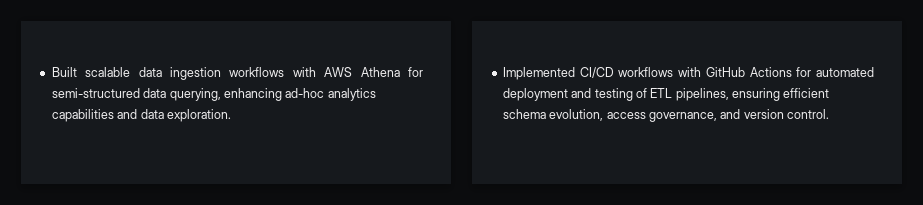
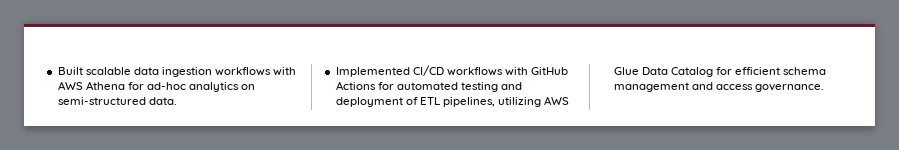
[51,88,376,101] [51,109,231,122] semi-structured data querying, enhancing ad-hoc analytics capabilities and data exploration. -> [146,82,256,92] [57,97,177,105] ad-hoc analytics on semi-structured data.
[502,88,830,101] [502,109,829,122] deployment and testing of ETL pipelines, ensuring efficient schema evolution, access governance, and version control. -> [460,82,523,92] [335,96,570,107] [613,67,827,77] [613,82,824,92] testing and deployment of ETL pipelines, utilizing AWS Glue Data Catalog for efficient schema management and access governance.

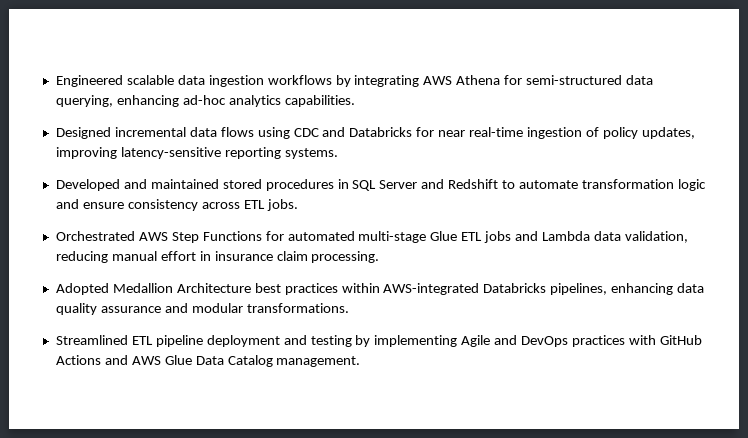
[57,67,83,75] Built -> [55,75,123,87] Engineered
[273,67,297,76] with -> [335,75,420,87] by integrating
[146,82,256,92] [57,97,177,105] [335,65,569,77] [335,81,523,92] [335,96,570,107] [613,67,827,77] [613,82,824,92] ad-hoc analytics on semi-structured data. // Implemented CI/CD workflows with GitHub Actions for automated testing and deployment of ETL pipelines, utilizing AWS Glue Data Catalog for efficient schema management and access governance. -> [526,75,654,85] [55,95,355,107] [55,127,695,139] [55,147,338,159] [55,179,706,191] [55,199,298,211] [55,231,688,243] [55,251,380,263] [55,283,705,295] [55,303,349,315] [55,335,702,347] [55,355,361,367] semi-structured data querying, enhancing ad-hoc analytics capabilities. // Designed incremental data flows using CDC and Databricks for near real-time ingestion of policy updates, improving latency-sensitive reporting systems. // Developed and maintained stored procedures in SQL Server and Redshift to automate transformation logic and ensure consistency across ETL jobs. // Orchestrated AWS Step Functions for automated multi-stage Glue ETL jobs and Lambda data validation, reducing manual effort in insurance claim processing. // Adopted Medallion Architecture best practices within AWS-integrated Databricks pipelines, enhancing data quality assurance and modular transformations. // Streamlined ETL pipeline deployment and testing by implementing Agile and DevOps practices with GitHub Actions and AWS Glue Data Catalog management.

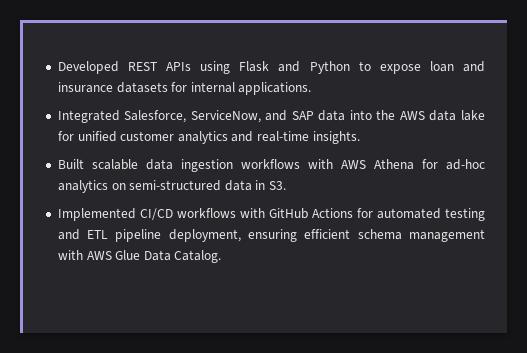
[55,75,123,87] Engineered -> [57,61,486,74] [57,82,312,95] [57,110,485,123] [57,131,360,144] [57,159,84,169] Developed REST APIs using Flask and Python to expose loan and insurance datasets for internal applications. // Integrated Salesforce, ServiceNow, and SAP data into the AWS data lake for unified customer analytics and real-time insights. // Built
[335,75,420,87] by integrating -> [307,159,333,169] with
[526,75,654,85] [55,95,355,107] [55,127,695,139] [55,147,338,159] [55,179,706,191] [55,199,298,211] [55,231,688,243] [55,251,380,263] [55,283,705,295] [55,303,349,315] [55,335,702,347] [55,355,128,365] semi-structured data querying, enhancing ad-hoc analytics capabilities. // Designed incremental data flows using CDC and Databricks for near real-time ingestion of policy updates, improving latency-sensitive reporting systems. // Developed and maintained stored procedures in SQL Server and Redshift to automate transformation logic and ensure consistency across ETL jobs. // Orchestrated AWS Step Functions for automated multi-stage Glue ETL jobs and Lambda data validation, reducing manual effort in insurance claim processing. // Adopted Medallion Architecture best practices within AWS-integrated Databricks pipelines, enhancing data quality assurance and modular transformations. // Streamlined ETL pipeline deployment and testing by implementing Agile and DevOps practices with GitHub Actions and -> [445,159,485,170] [57,180,287,193] [57,208,485,221] [57,229,486,242] [57,250,83,260] ad-hoc analytics on semi-structured data in S3. // Implemented CI/CD workflows with GitHub Actions for automated testing and ETL pipeline deployment, ensuring efficient schema management with
[227,355,361,367] Catalog management. -> [174,250,222,263] Catalog.

